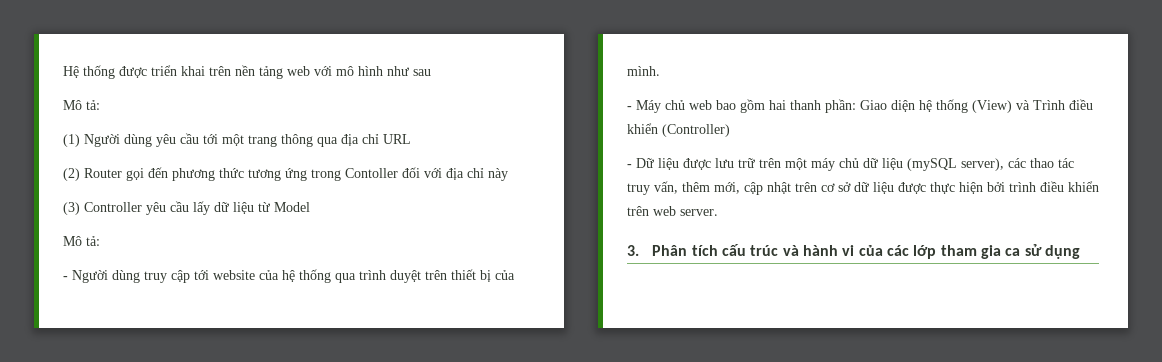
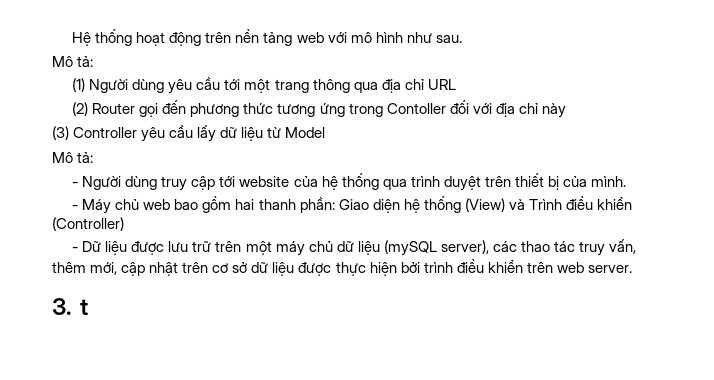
[119,65,205,78] được triển khai -> [136,32,202,46] hoạt động
[413,69,431,76] sau -> [435,35,462,43] sau.
[652,244,1080,259] Phân tích cấu trúc và hành vi của các lớp tham gia ca sử dụng -> [79,299,88,315] t

